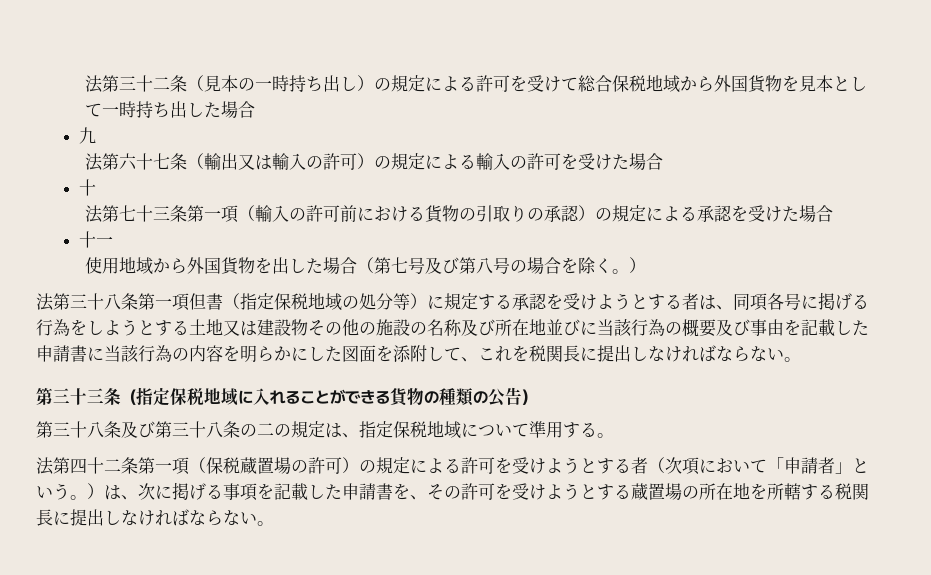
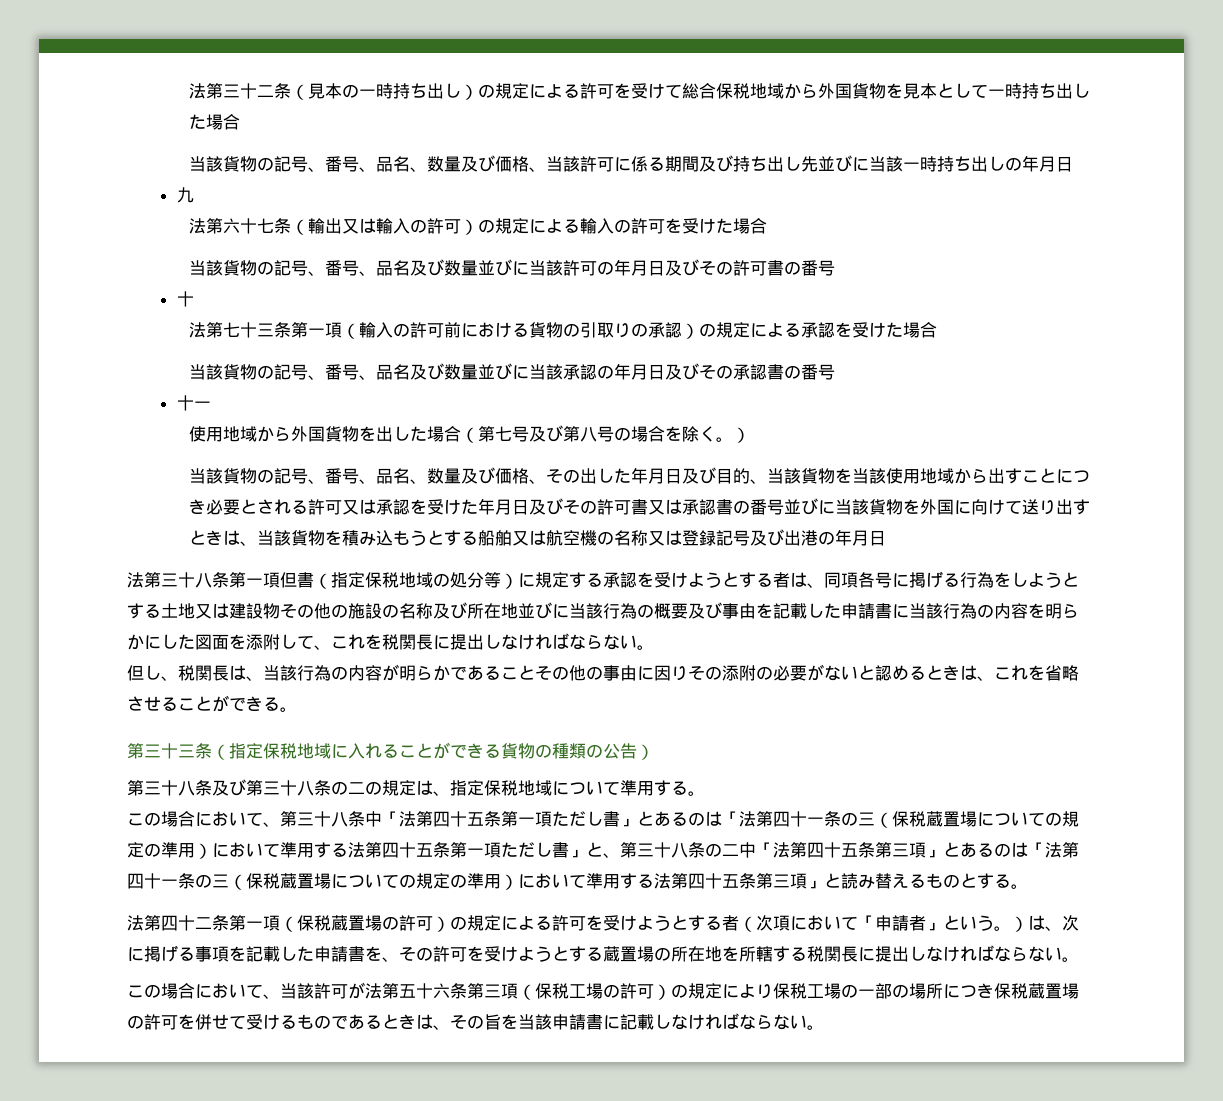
(255, 109) none -> [189,155,1074,172] // 当該貨物の記号、番号、品名、数量及び価格、当該許可に係る期間及び持ち出し先並びに当該一時持ち出しの年月日
(663, 161) none -> [189,259,836,276] // 当該貨物の記号、番号、品名及び数量並びに当該許可の年月日及びその許可書の番号
(833, 213) none -> [189,363,836,380] // 当該貨物の記号、番号、品名及び数量並びに当該承認の年月日及びその承認書の番号
(646, 265) none -> [189,467,1091,484] [189,498,1091,515] [189,529,887,546] // 当該貨物の記号、番号、品名、数量及び価格、その出した年月日及び目的、当該貨物を当該使用地域から出すことにつき必要とされる許可又は承認を受けた年月日及びその許可書又は承認書の番号並びに当該貨物を外国に向けて送り出すときは、当該貨物を積み込もうとする船舶又は航空機の名称又は登録記号及び出港の年月日
(801, 359) none -> [127,664,1079,681] [127,695,297,712] // 但し、税関長は、当該行為の内容が明らかであることその他の事由に因りその添附の必要がないと認めるときは、これを省略させることができる。
(614, 435) none -> [127,811,1079,828] [127,842,1079,859] [127,873,1028,890] // この場合において、第三十八条中「法第四十五条第一項ただし書」とあるのは「法第四十一条の三（保税蔵置場についての規定の準用）において準用する法第四十五条第一項ただし書」と、第三十八条の二中「法第四十五条第三項」とあるのは「法第四十一条の三（保税蔵置場についての規定の準用）において準用する法第四十五条第三項」と読み替えるものとする。
(274, 523) none -> [127,982,1079,1000] [127,1013,824,1030] // この場合において、当該許可が法第五十六条第三項（保税工場の許可）の規定により保税工場の一部の場所につき保税蔵置場の許可を併せて受けるものであるときは、その旨を当該申請書に記載しなければならない。

